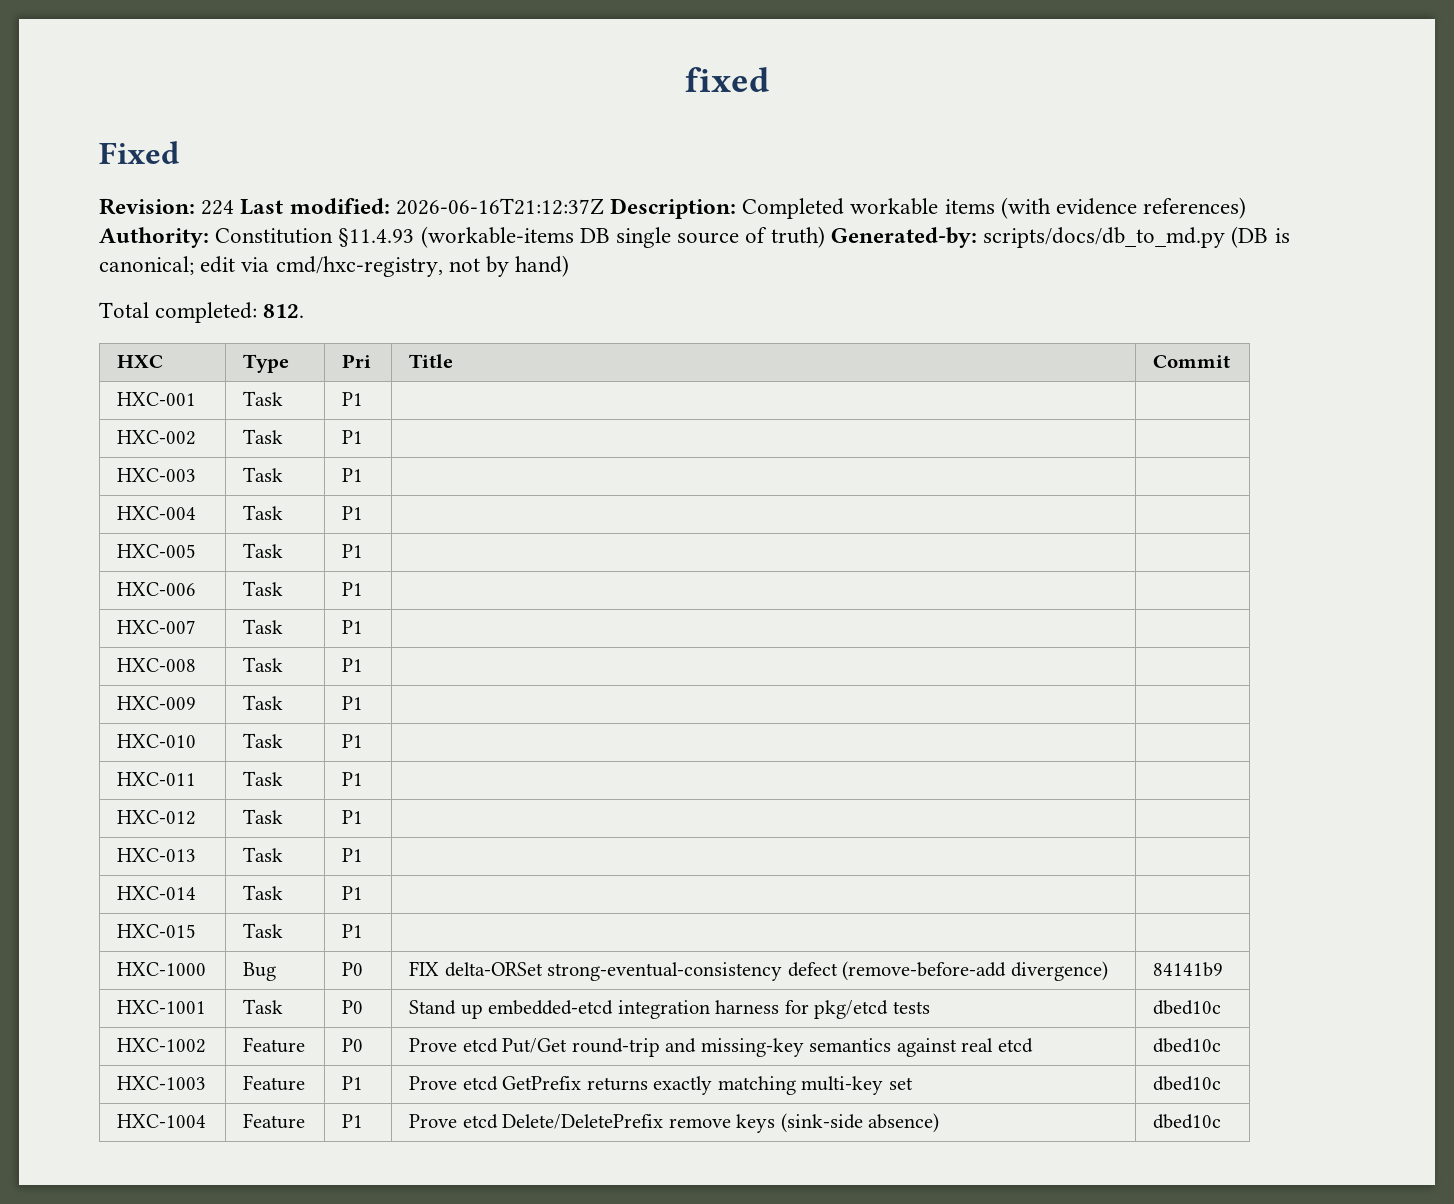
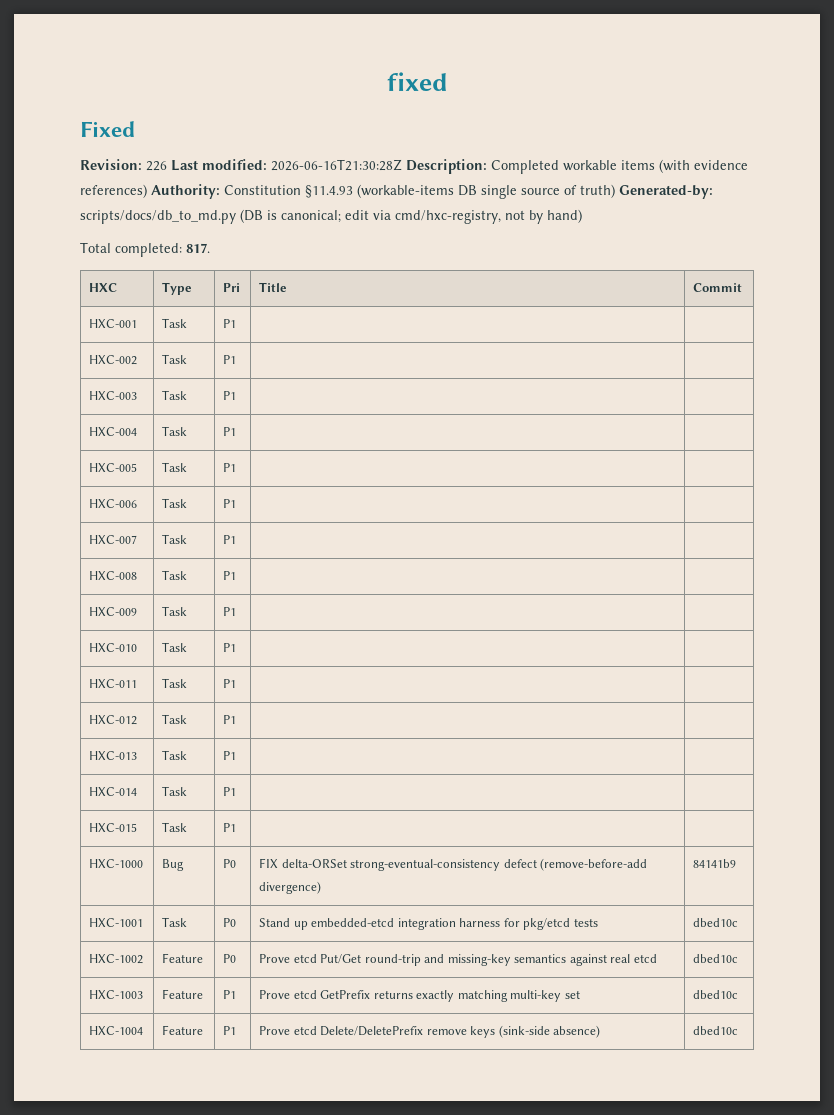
[201,200,235,215] 224 -> [146,161,167,171] 226
[395,198,604,215] 2026-06-16T21:12:37Z -> [271,159,402,171] 2026-06-16T21:30:28Z
[263,304,305,318] 812. -> [186,243,210,253] 817.

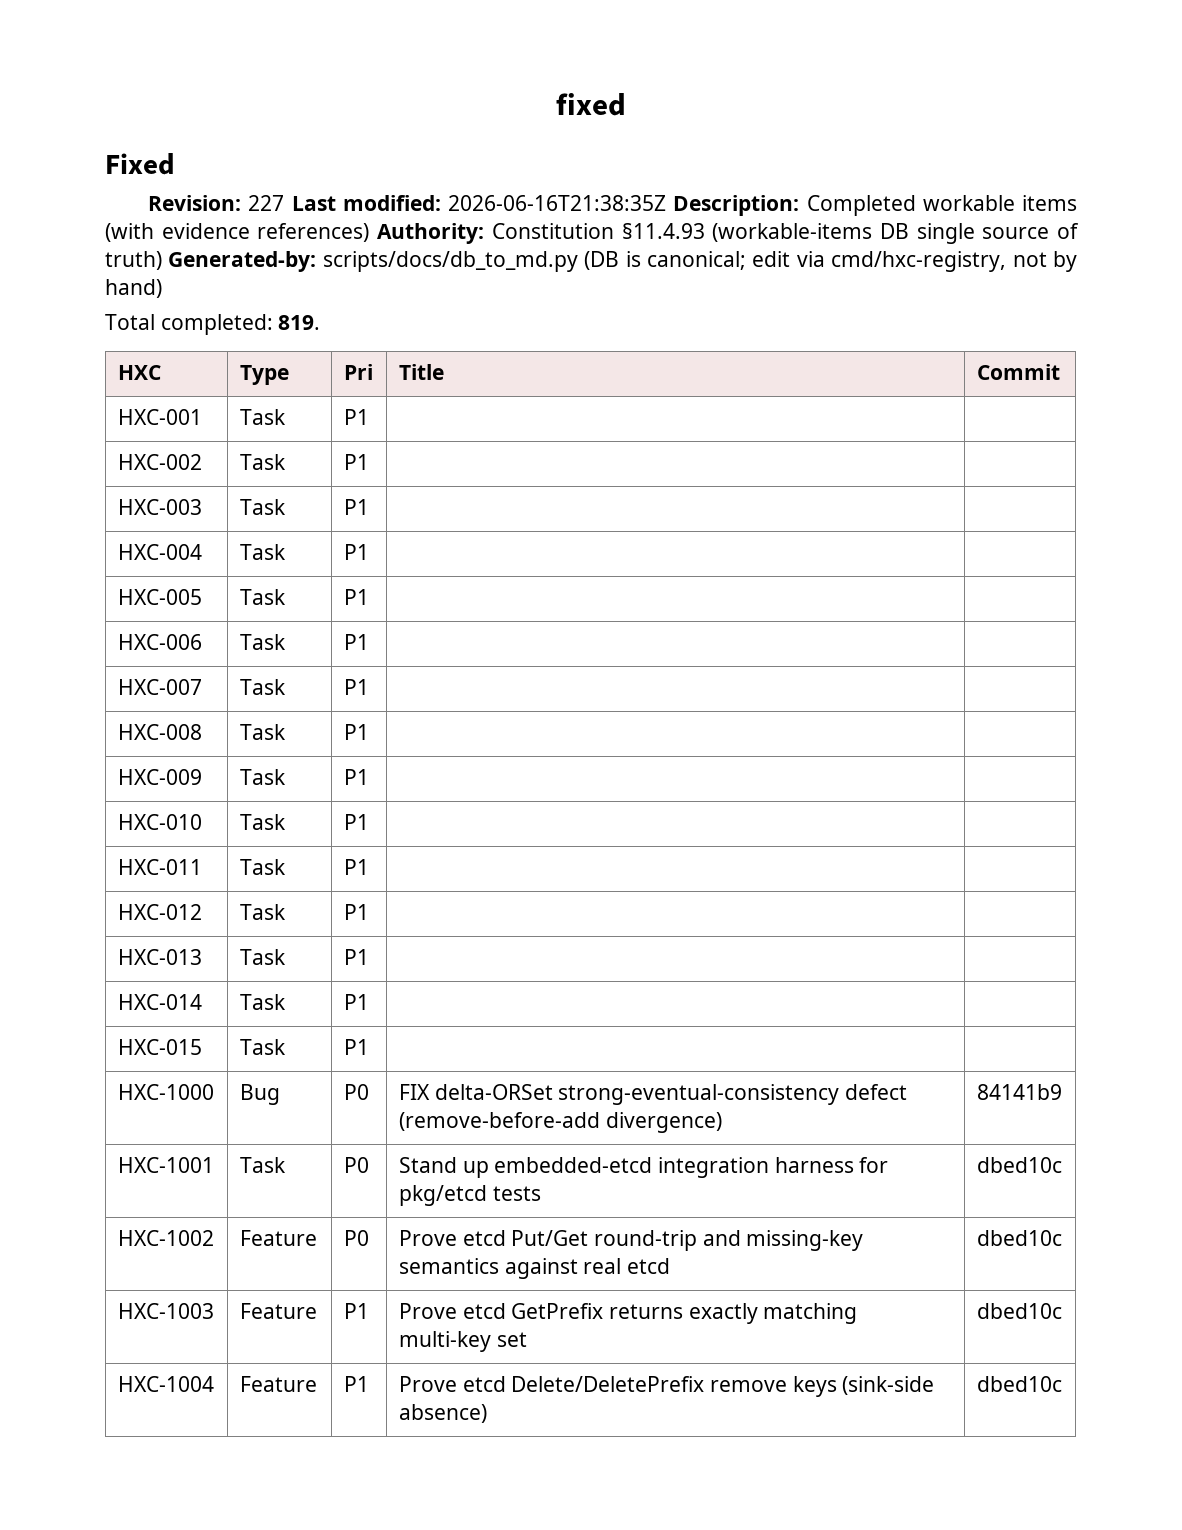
[146,161,167,171] 226 -> [248,195,285,211] 227
[271,159,402,171] 2026-06-16T21:30:28Z -> [448,195,667,211] 2026-06-16T21:38:35Z
[186,243,210,253] 817. -> [278,315,321,330] 819.

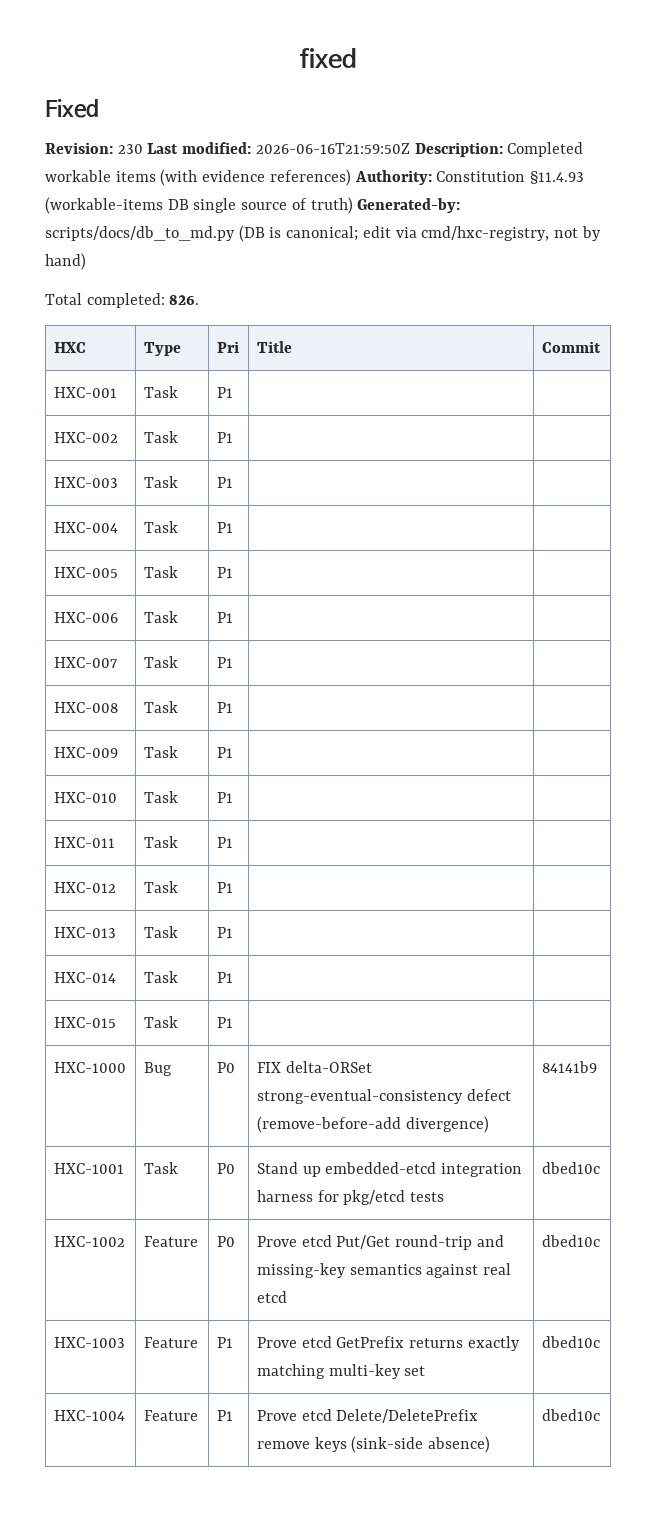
[248,195,285,211] 227 -> [117,144,143,154] 230
[448,195,667,211] 2026-06-16T21:38:35Z -> [255,143,410,154] 2026-06-16T21:59:50Z
[278,315,321,330] 819. -> [169,295,200,305] 826.

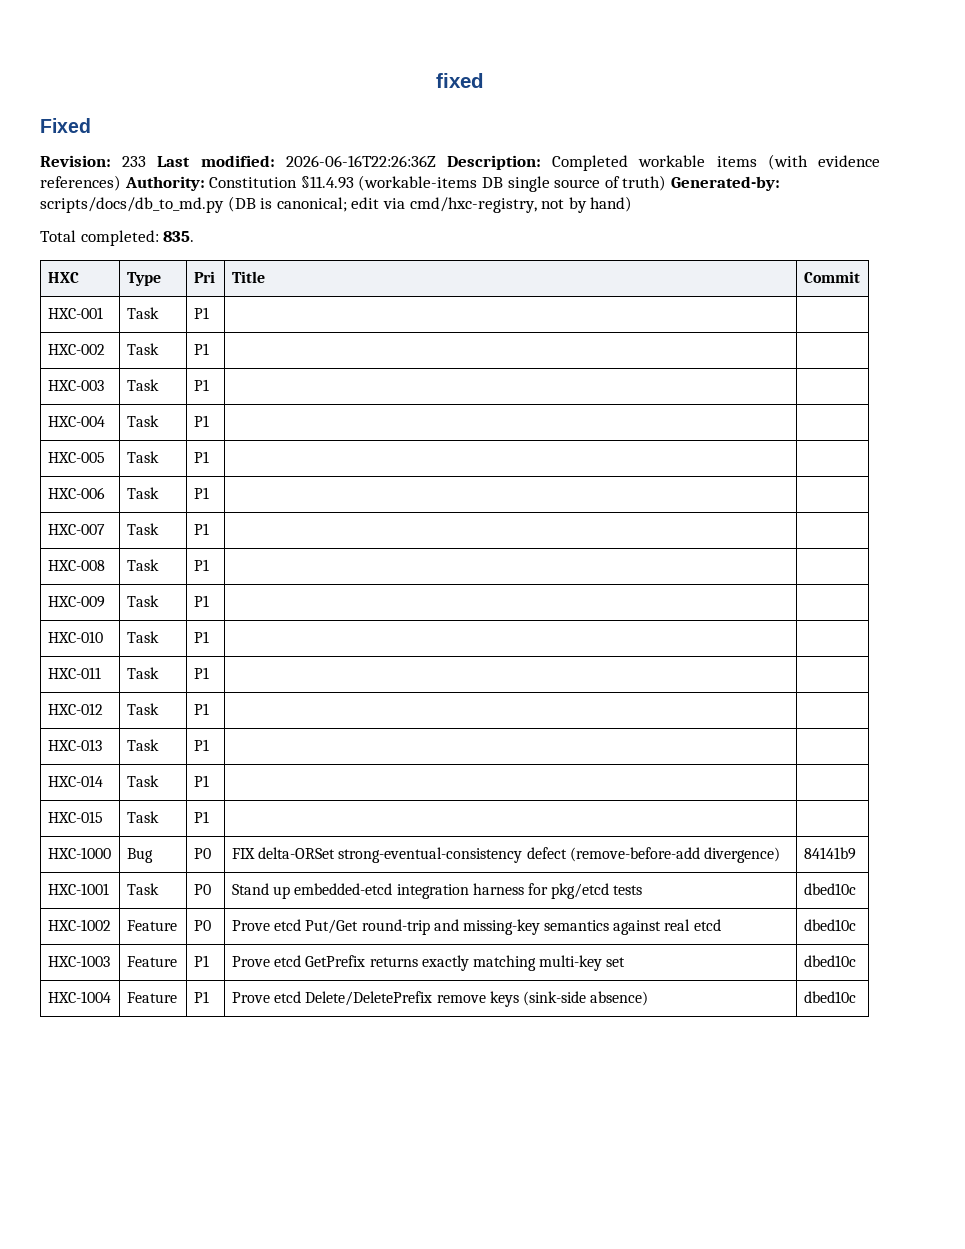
[117,144,143,154] 230 -> [122,156,147,167] 233
[255,143,410,154] 2026-06-16T21:59:50Z -> [285,155,436,167] 2026-06-16T22:26:36Z
[169,295,200,305] 826. -> [163,231,195,242] 835.

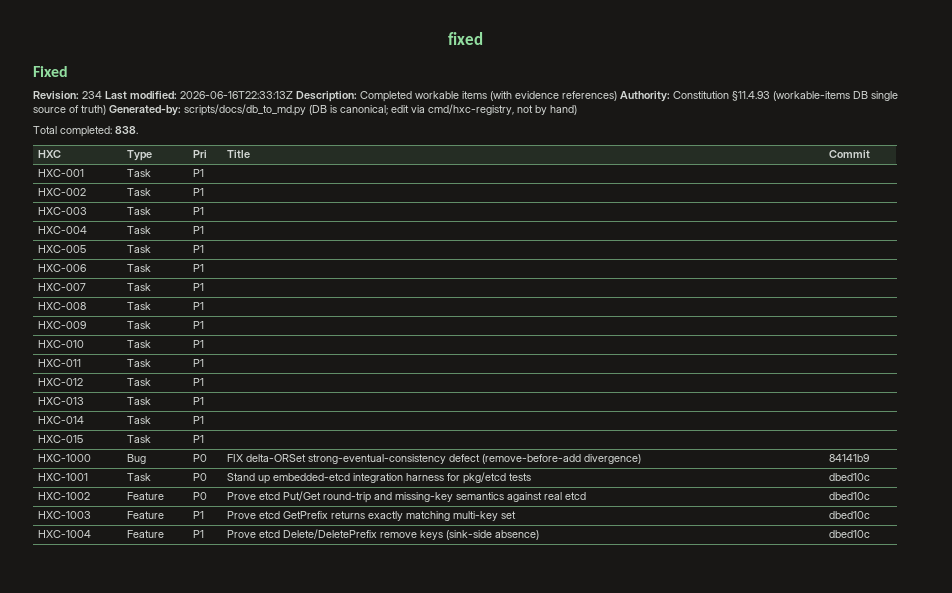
[122,156,147,167] 233 -> [82,91,102,99] 234
[285,155,436,167] 2026-06-16T22:26:36Z -> [180,91,293,99] 2026-06-16T22:33:13Z
[163,231,195,242] 835. -> [115,126,138,134] 838.

